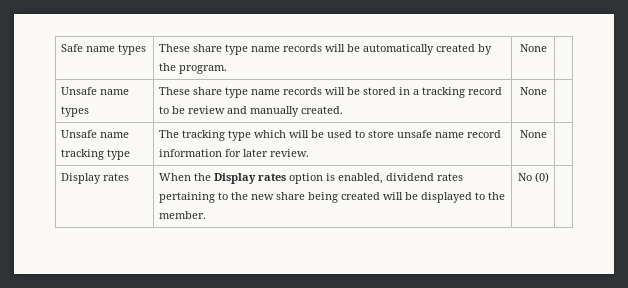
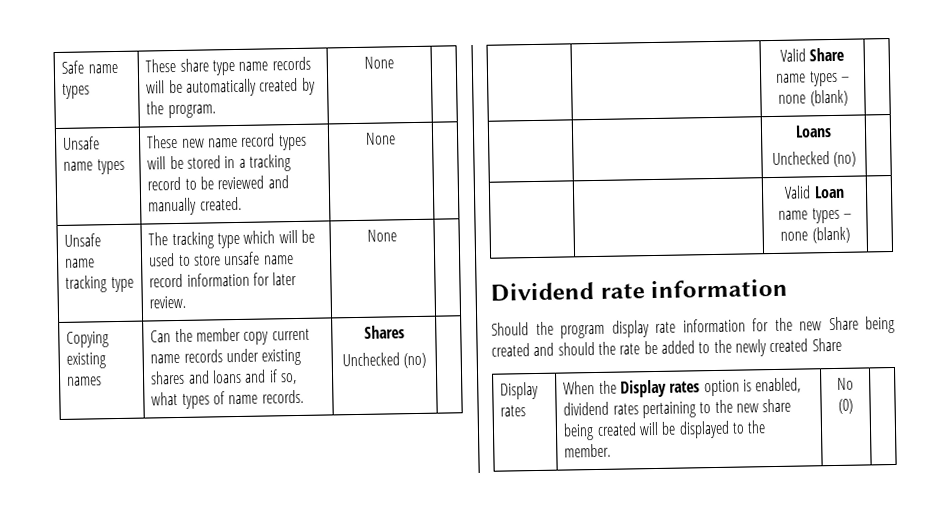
[193,87,323,98] share type name records -> [181,133,307,151] new name record types
[188,106,226,114] review -> [217,175,265,190] reviewed
(547, 134) none -> [66,331,110,348] [66,352,107,369] [67,376,103,386] [150,327,310,345] [150,348,302,366] [150,369,298,385] [151,389,304,409] [363,325,405,339] [341,352,427,369] [779,47,845,62] [776,70,850,87] [778,89,848,107] [795,125,832,138] [771,151,857,167] [784,185,845,199] [778,207,852,224] [780,226,850,244] [490,278,789,302] [491,315,895,339] [491,337,842,357] // Copying existing names | Can the member copy current name records under existing shares and loans and if so, what types of name records. | Shares // Unchecked (no) | // | | Valid Share name types – none (blank) | // | | Loans // Unchecked (no) | // | | Valid Loan name types – none (blank) | // Dividend rate information // Should the program display rate information for the new Share being created and should the rate be added to the newly created Share

